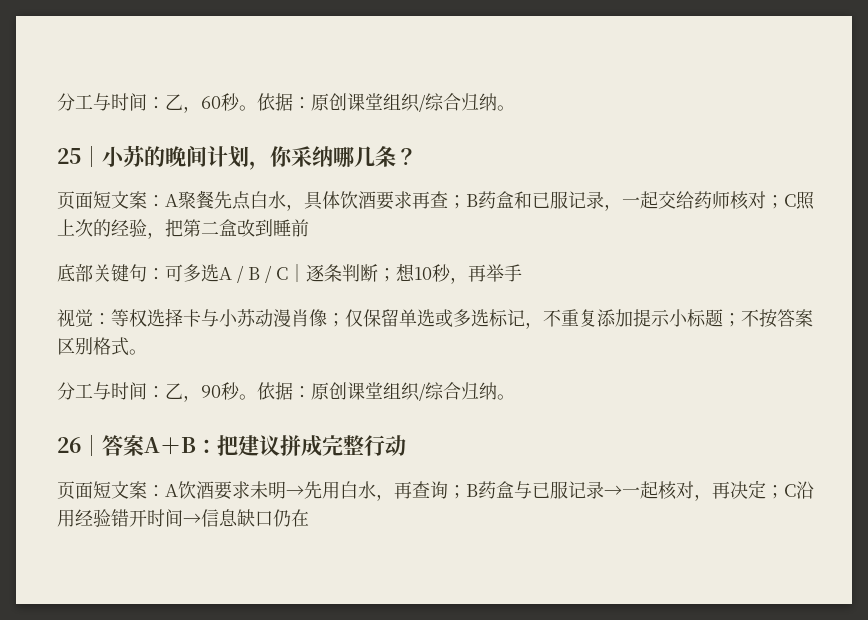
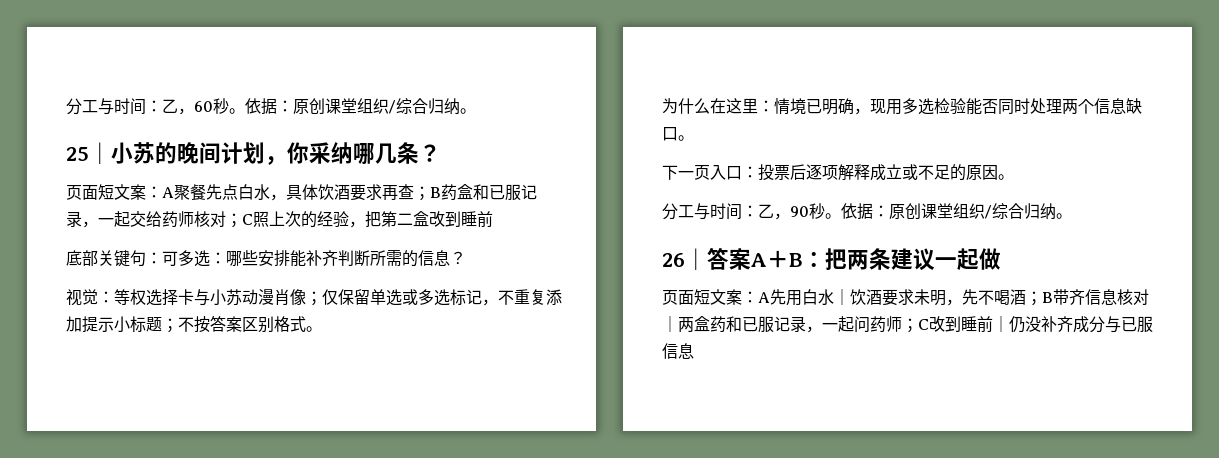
[219,263,522,284] A / B / C｜逐条判断；想10秒，再举手 -> [210,250,466,267] ：哪些安排能补齐判断所需的信息？
(147, 352) none -> [662,98,1142,115] [662,127,694,141] [662,164,1014,181] // 为什么在这里：情境已明确，现用多选检验能否同时处理两个信息缺口。 // 下一页入口：投票后逐项解释成立或不足的原因。
[238,435,406,457] [57,481,178,500] 建议拼成完整行动 // 页面短文案：A -> [847,248,1001,271] [662,289,850,306] 两条建议一起做 // 页面短文案：A先用白水｜
[286,480,814,501] [57,509,309,527] →先用白水，再查询；B药盒与已服记录→一起核对，再决定；C沿用经验错开时间→信息缺口仍在 -> [946,289,1149,306] [662,316,1153,333] [662,343,694,359] ，先不喝酒；B带齐信息核对｜两盒药和已服记录，一起问药师；C改到睡前｜仍没补齐成分与已服信息

